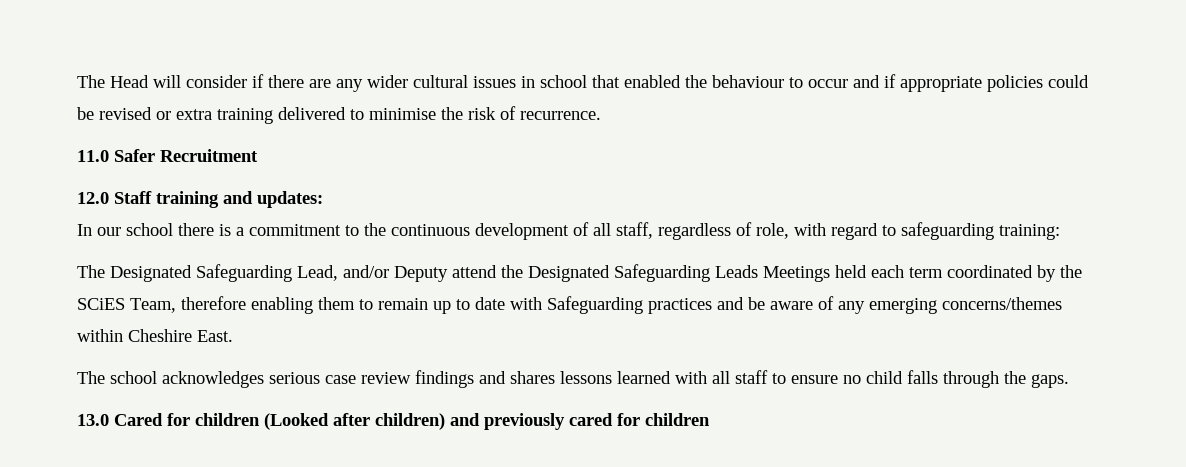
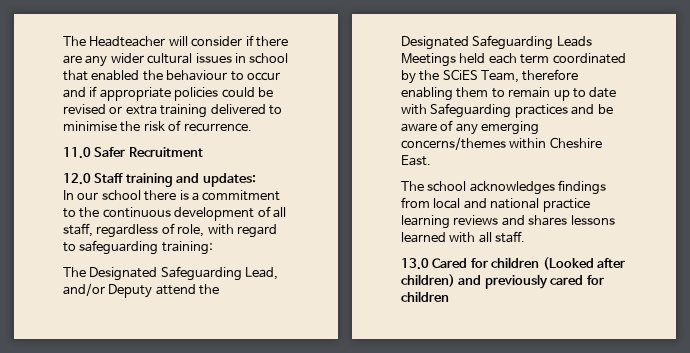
[77,75,149,88] The Head -> [63,36,166,47] The Headteacher
[269,370,474,388] serious case review findings -> [558,180,607,195] [401,197,590,212] [401,215,499,229] findings from local and national practice learning reviews
[735,370,1069,388] staff to ensure no child falls through the gaps. -> [495,231,526,243] staff.

